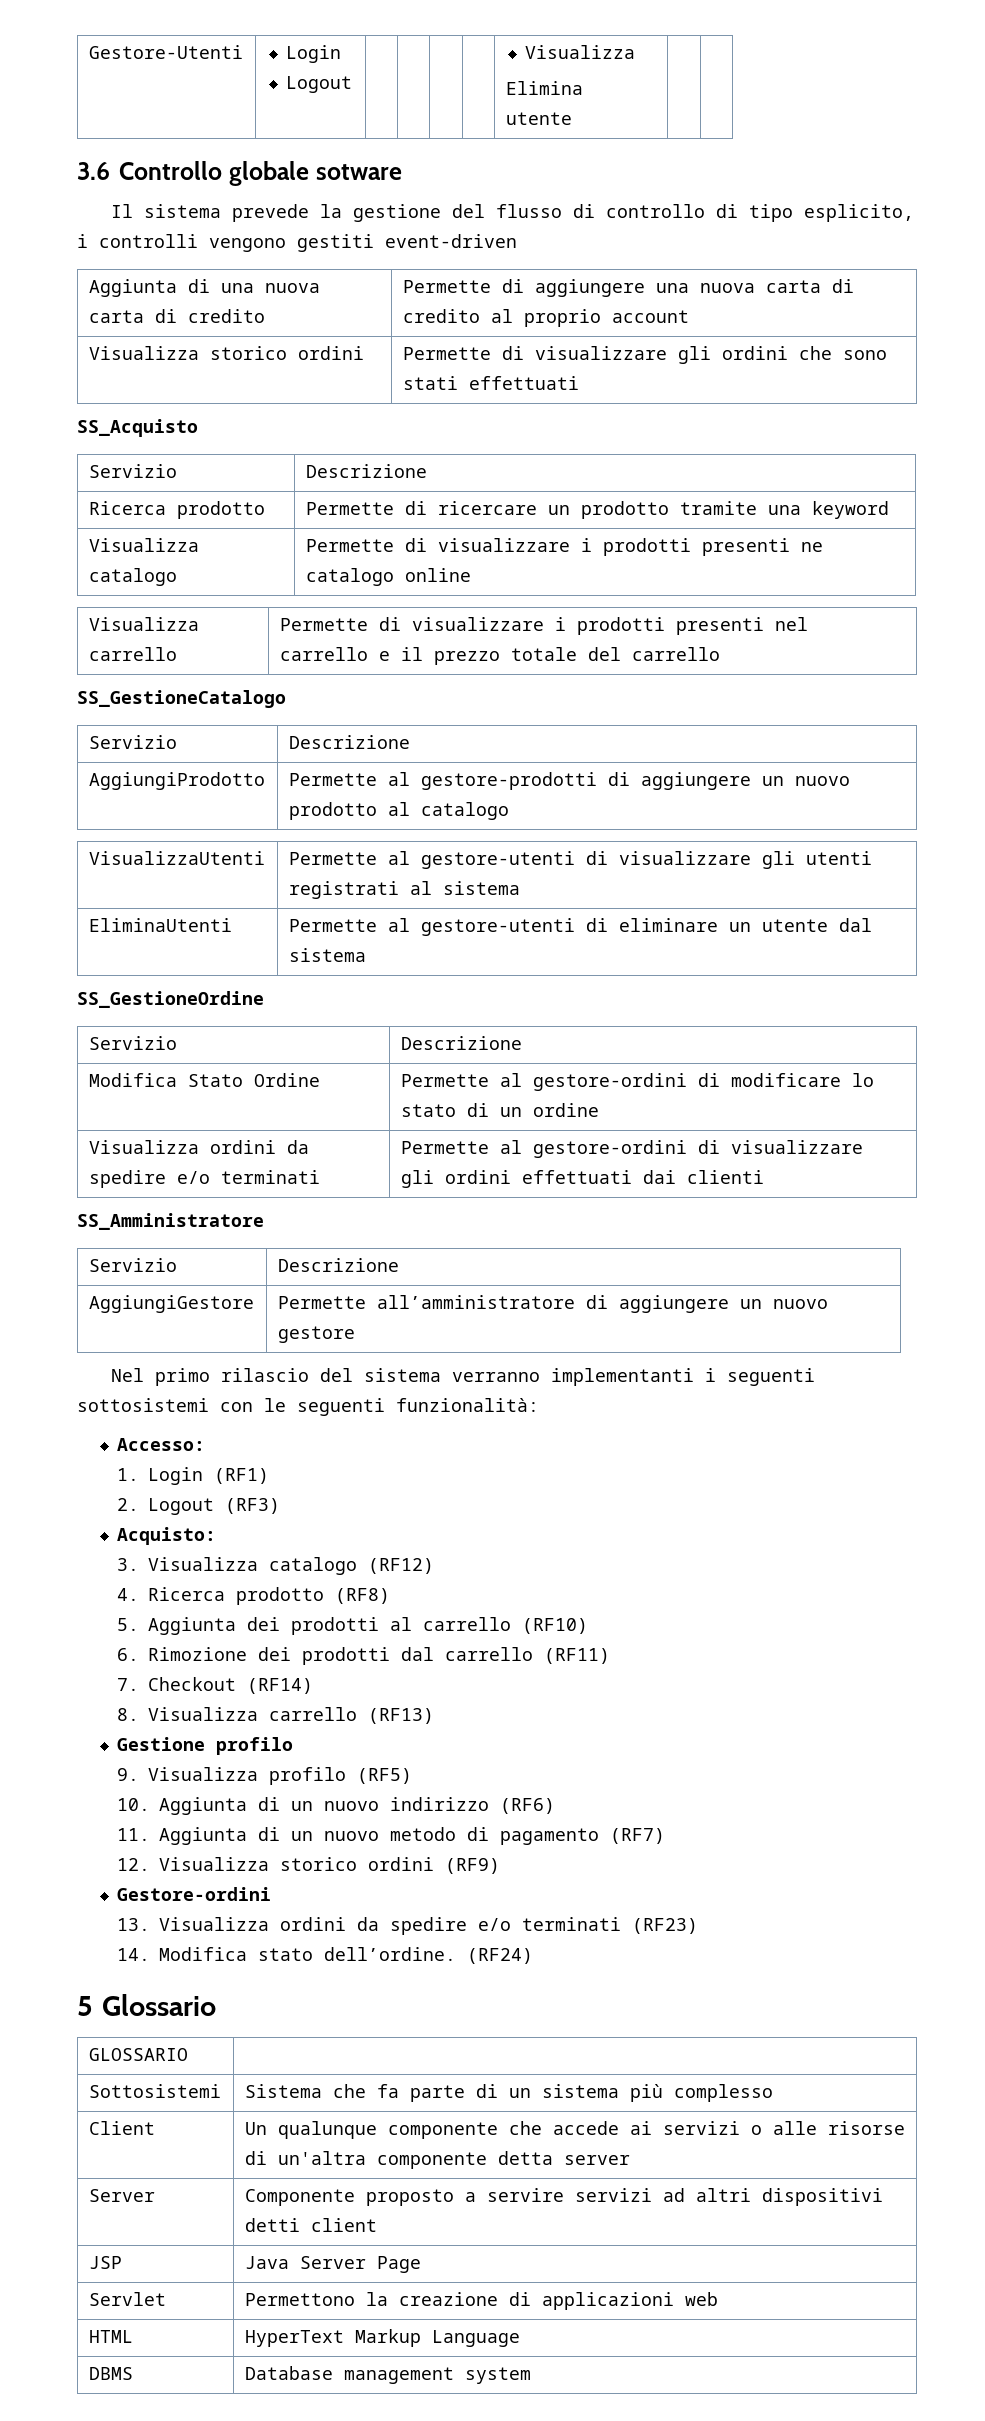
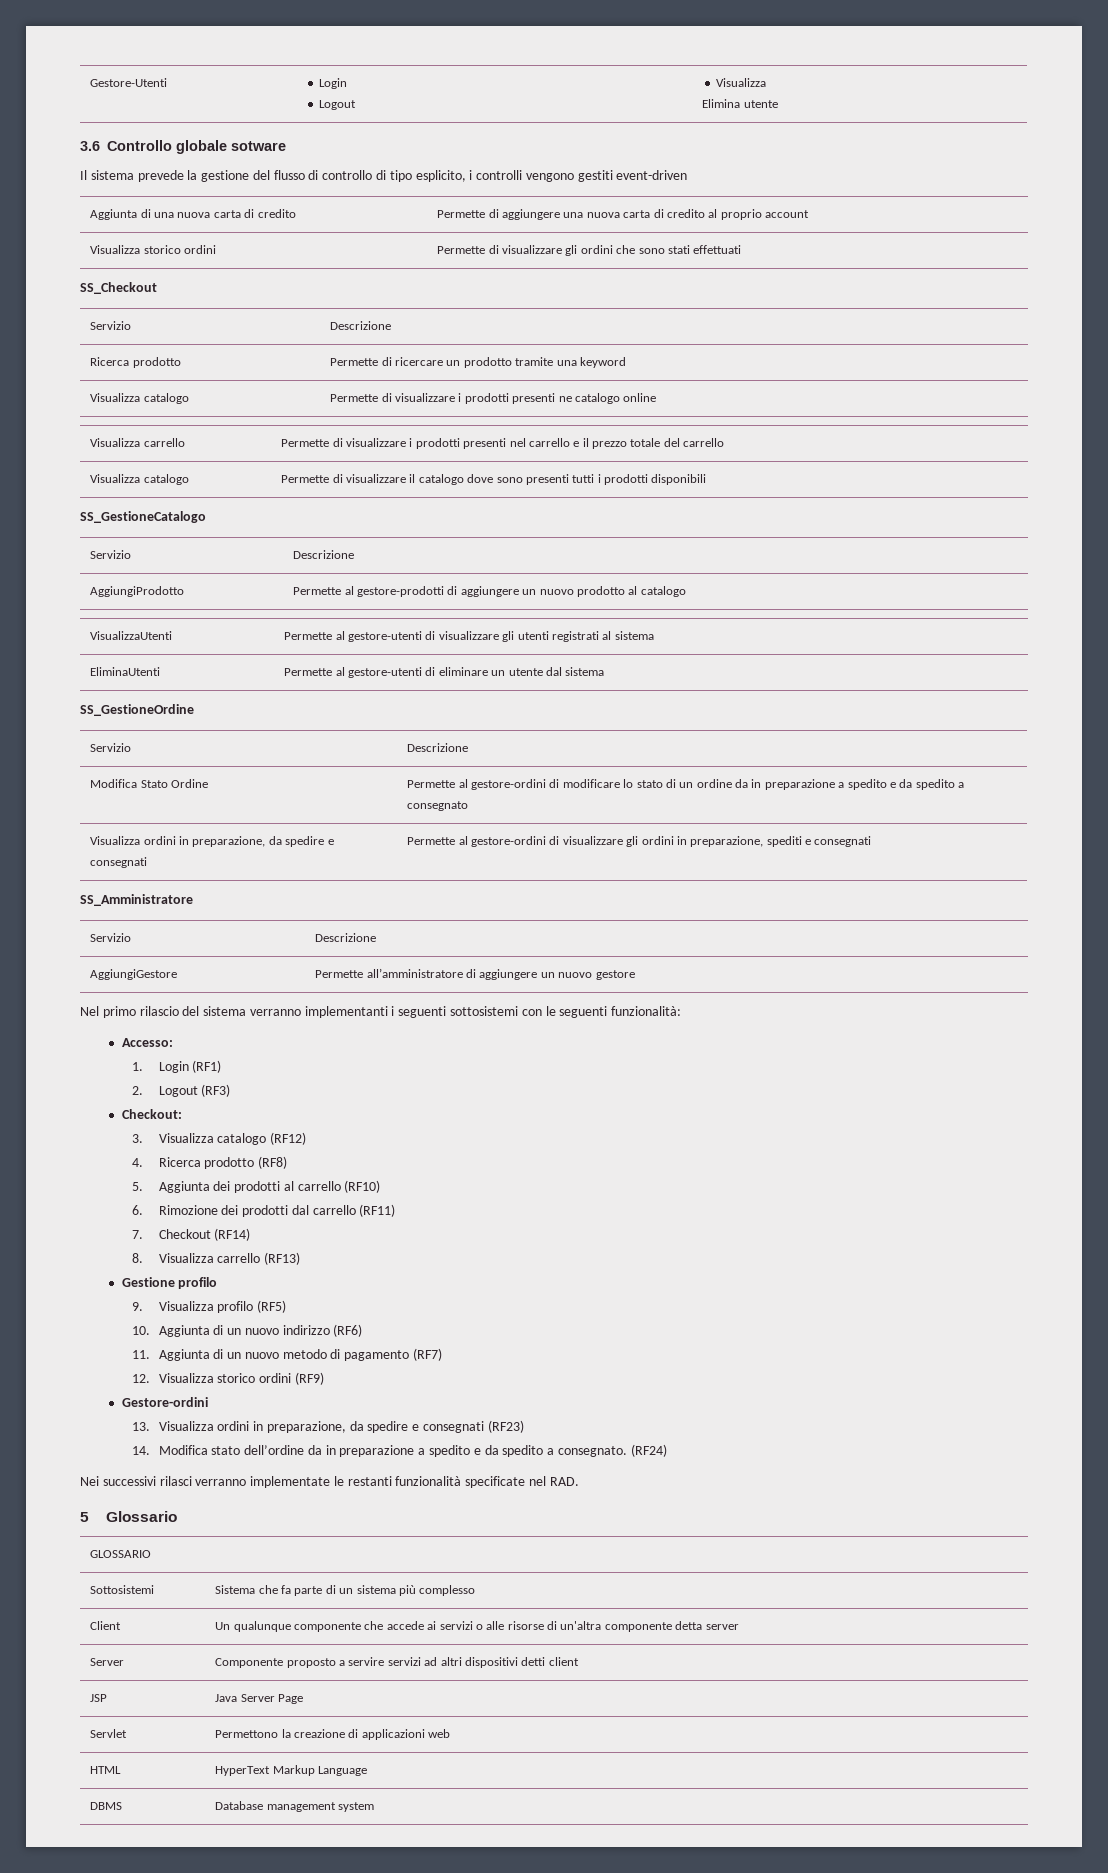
[77,419,198,437] SS_Acquisto -> [80,282,157,294] SS_Checkout
(720, 654) none -> [90,474,189,485] [281,474,707,485] // Visualizza catalogo | Permette di visualizzare il catalogo dove sono presenti tutti i prodotti disponibili
[88,1140,309,1154] [88,1170,320,1188] // Visualizza ordini da spedire e/o terminati -> [735,779,965,790] [407,801,469,811] [90,836,334,847] [90,857,148,868] da in preparazione a spedito e da spedito a consegnato // Visualizza ordini in preparazione, da spedire e consegnati
[521,1170,764,1184] effettuati dai clienti -> [676,836,872,847] in preparazione, spediti e consegnati
[116,1527,216,1545] Acquisto: -> [121,1109,182,1119] Checkout:
[357,1917,699,1935] [117,1947,534,1964] da spedire e/o terminati (RF23) // 14. Modifica stato dell’ordine. (RF24) -> [253,1420,524,1433] [132,1444,667,1457] [80,1476,579,1488] in preparazione, da spedire e consegnati (RF23) // 14. Modifica stato dell’ordine da in preparazione a spedito e da spedito a consegnato. (RF24) // Nei successivi rilasci verranno implementate le restanti funzionalità specificate nel RAD.

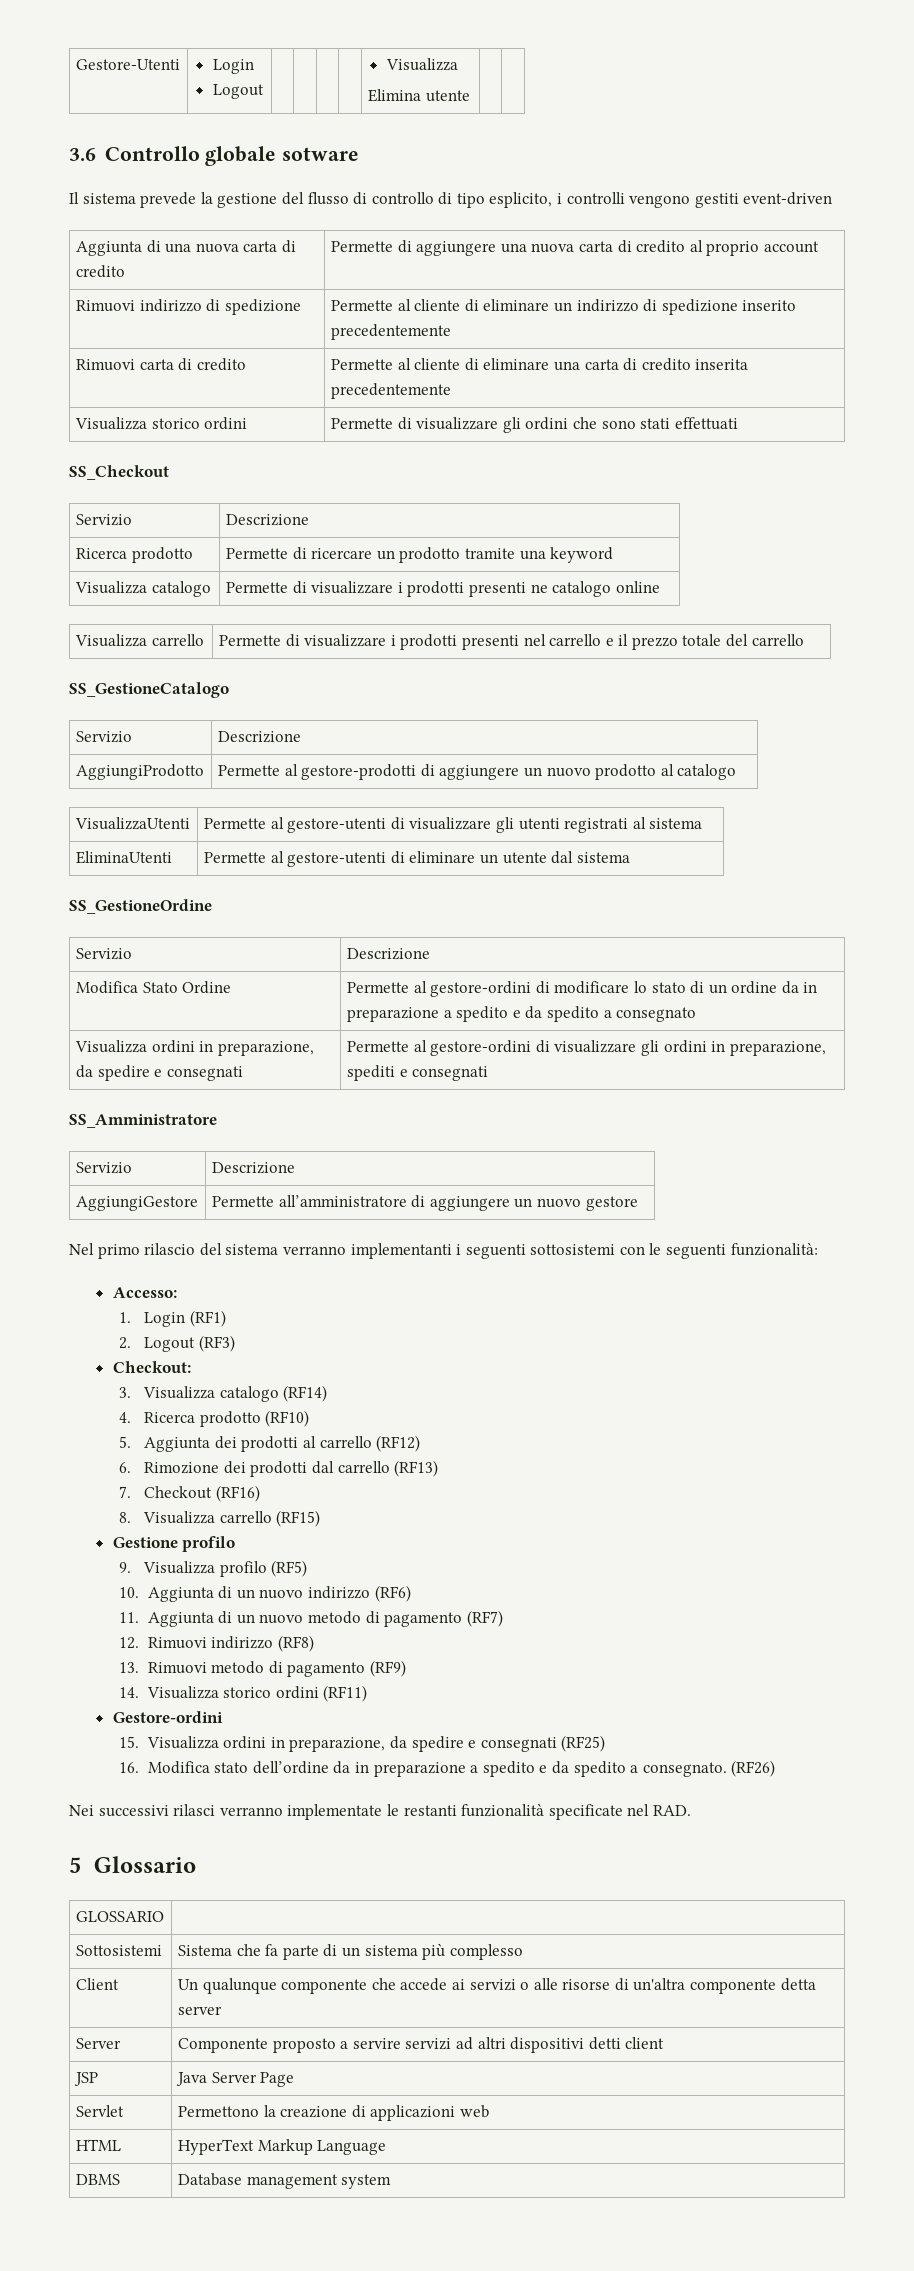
(810, 214) none -> [75,299,301,315] [330,299,797,315] [330,324,451,340] [75,358,246,371] [330,358,749,371] [330,383,451,399] // Rimuovi indirizzo di spedizione | Permette al cliente di eliminare un indirizzo di spedizione inserito precedentemente // Rimuovi carta di credito | Permette al cliente di eliminare una carta di credito inserita precedentemente
[90,474,189,485] [281,474,707,485] // Visualizza catalogo | Permette di visualizzare il catalogo dove sono presenti tutti i prodotti disponibili -> (804, 640) none
[270,1132,307,1145] (RF12) -> [283,1385,328,1402] (RF14)
[258,1156,288,1169] (RF8) -> [265,1410,310,1427] (RF10)
[344,1180,381,1193] (RF10) -> [376,1435,421,1452] (RF12)
[359,1204,396,1217] (RF11) -> [394,1460,439,1477] (RF13)
[214,1228,251,1241] (RF14) -> [215,1485,260,1502] (RF16)
[264,1252,301,1265] (RF13) -> [276,1510,321,1527] (RF15)
[158,1372,324,1385] Visualizza storico ordini (RF9) -> [147,1635,314,1652] [119,1660,406,1677] [119,1685,368,1702] Rimuovi indirizzo (RF8) // 13. Rimuovi metodo di pagamento (RF9) // 14. Visualizza storico ordini (RF11)
[132,1420,524,1433] [132,1446,151,1455] 13. Visualizza ordini in preparazione, da spedire e consegnati (RF23) // 14. -> [119,1735,606,1752] [119,1762,140,1773] 15. Visualizza ordini in preparazione, da spedire e consegnati (RF25) // 16.
[630,1444,667,1457] (RF24) -> [731,1760,776,1777] (RF26)

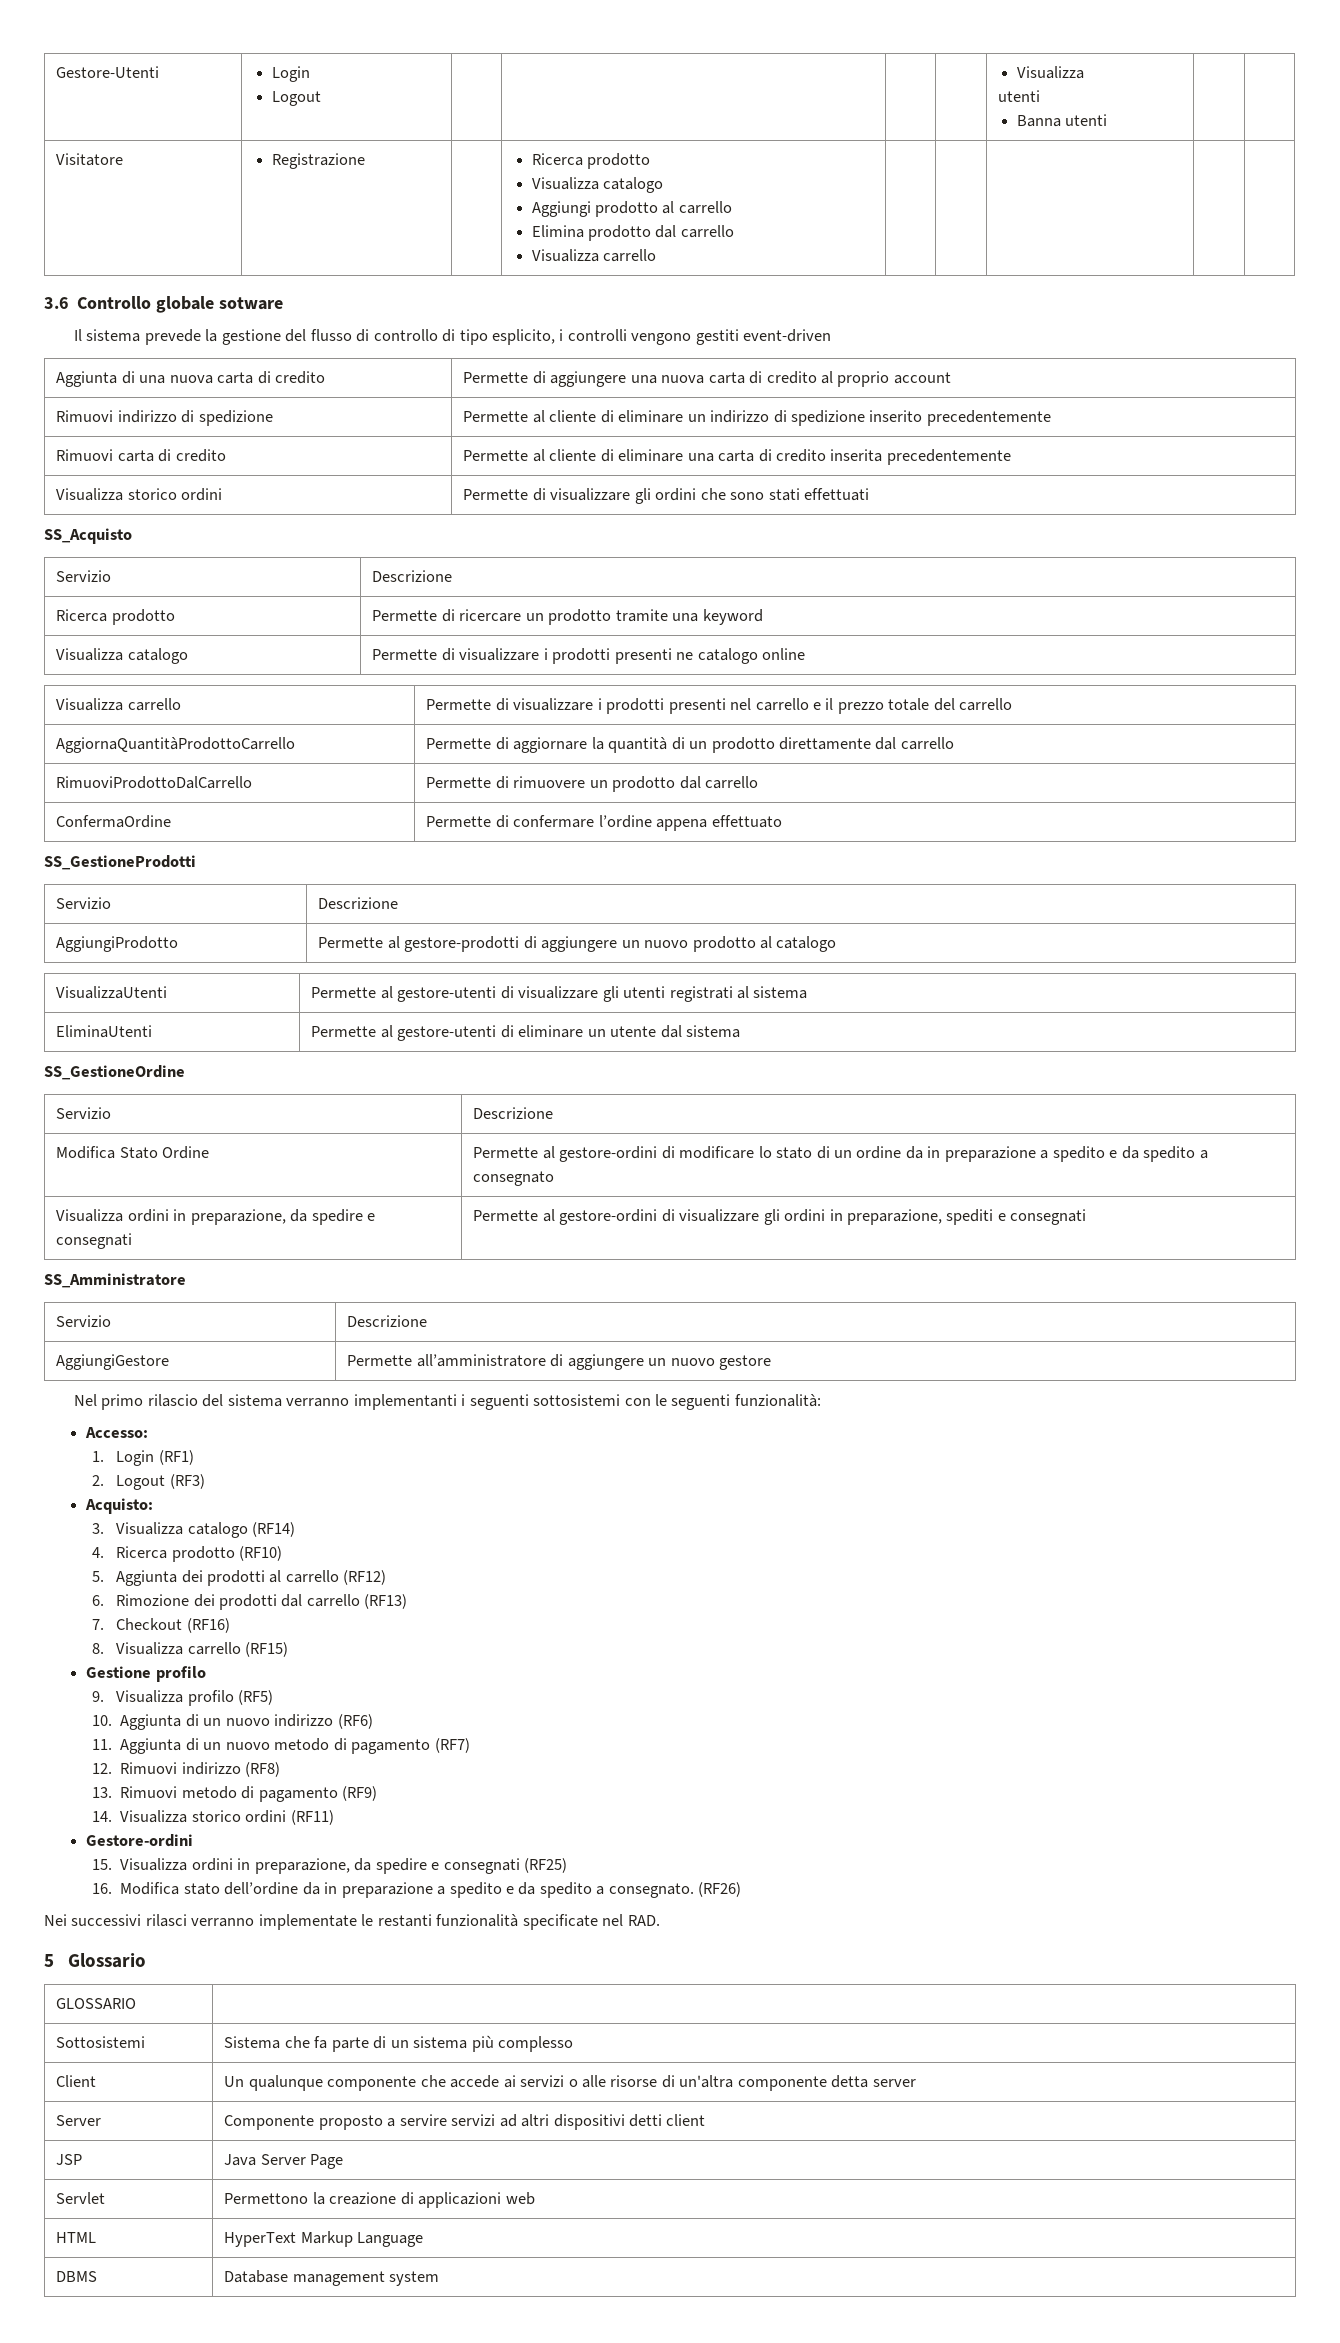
[367,89,470,102] Elimina utente -> [998,90,1041,102] [1016,114,1107,127] [56,153,124,166] [271,153,365,169] [531,153,650,169] [531,177,663,193] [531,201,732,217] [531,225,734,241] [531,249,656,262] utenti // Banna utenti | | // Visitatore | Registrazione | | Ricerca prodotto // Visualizza catalogo // Aggiungi prodotto al carrello // Elimina prodotto dal carrello // Visualizza carrello | | |
[69,465,169,480] SS_Checkout -> [44,528,132,544] SS_Acquisto
[69,682,229,698] // SS_GestioneCatalogo -> [56,737,296,753] [426,737,954,753] [56,776,253,789] [426,776,759,792] [56,815,172,828] [426,815,782,831] [44,855,196,870] // AggiornaQuantitàProdottoCarrello | Permette di aggiornare la quantità di un prodotto direttamente dal carrello // RimuoviProdottoDalCarrello | Permette di rimuovere un prodotto dal carrello // ConfermaOrdine | Permette di confermare l’ordine appena effettuato // SS_GestioneProdotti
[112,1361,191,1373] Checkout: -> [85,1498,154,1514] Acquisto:

